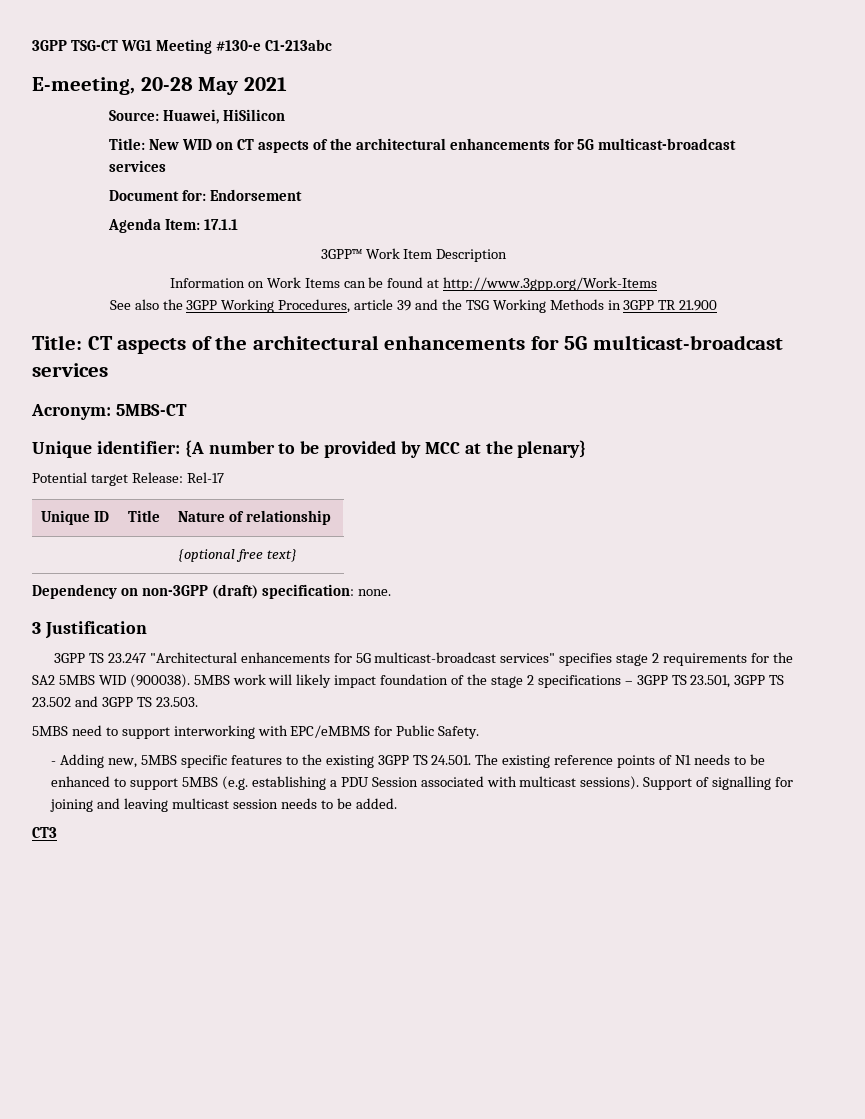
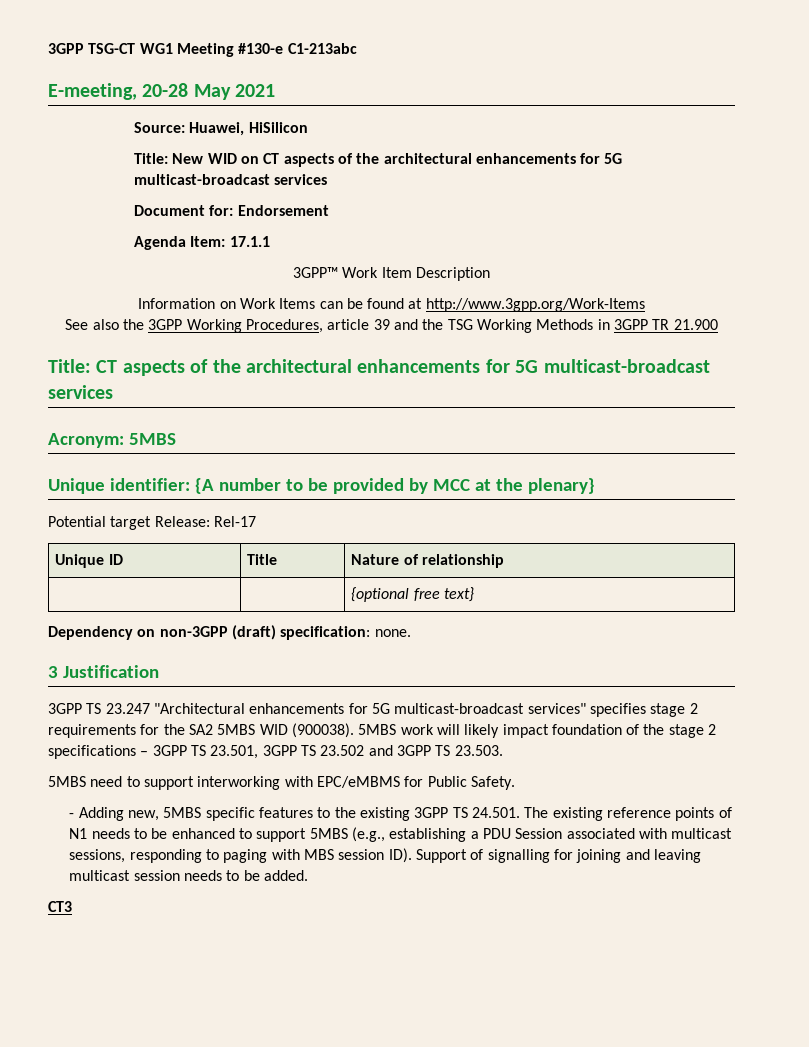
[115,404,187,416] 5MBS-CT -> [128,433,176,445] 5MBS
[222,776,249,790] (e.g. -> [352,827,386,842] (e.g.,
[580,776,640,790] sessions). -> [69,848,412,863] sessions, responding to paging with MBS session ID).

